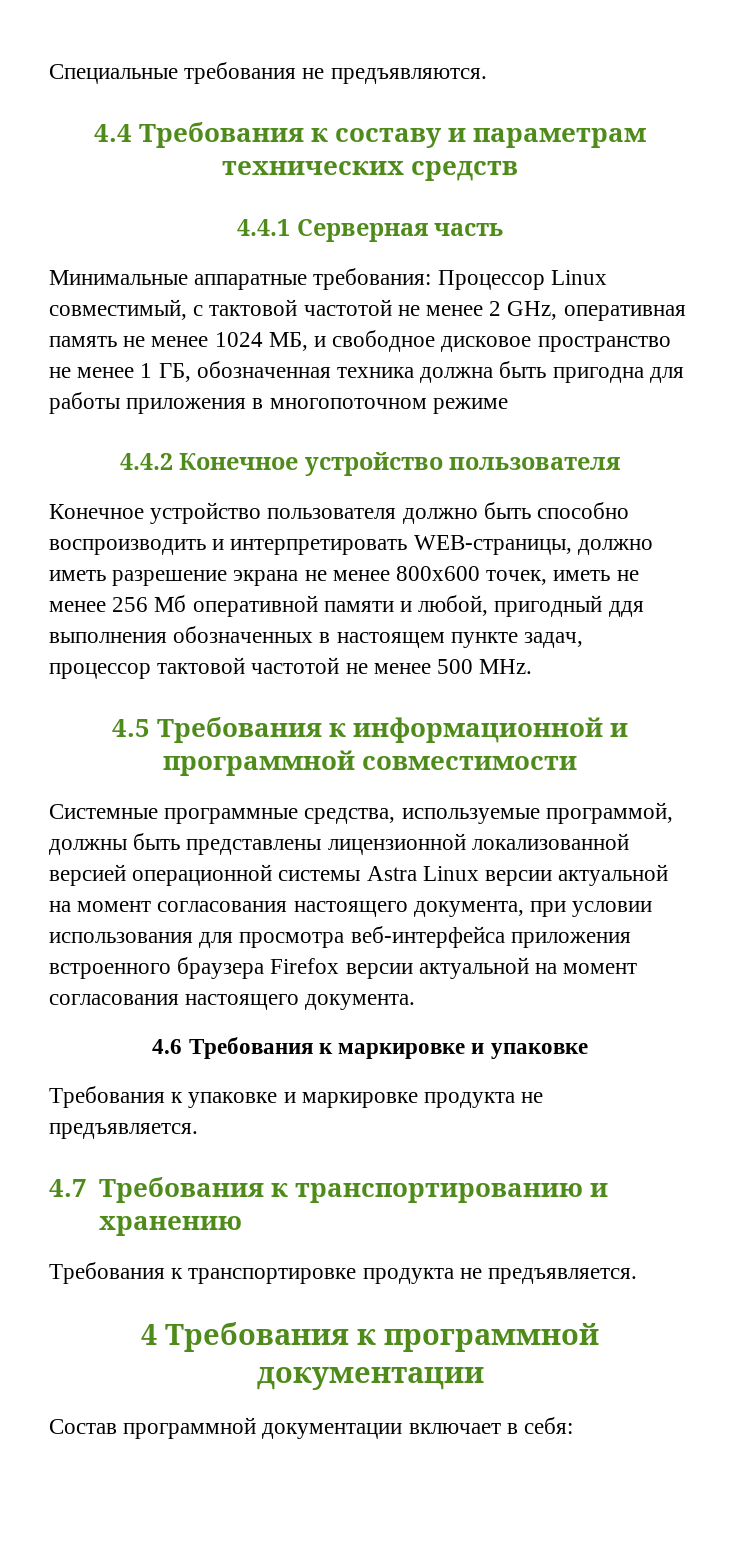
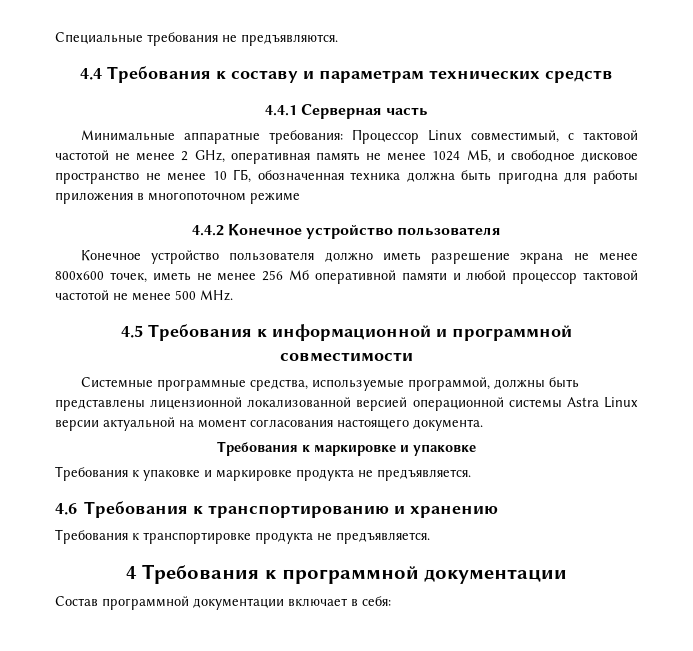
[140,363,153,378] 1 -> [212,171,227,180] 10
[483,502,630,519] [49,535,653,555] быть способно воспроизводить и интерпретировать WEB-страницы, должно -> (373, 257) none
[418,595,644,617] [49,626,584,648] любой, пригодный ддя выполнения обозначенных в настоящем пункте задач, -> [466,270,507,280] любой
[413,901,653,917] [49,926,631,948] [49,957,638,979] [49,994,300,1010] документа, при условии использования для просмотра веб-интерфейса приложения встроенного браузера Firefox версии актуальной на момент согласования настоящего -> (409, 424) none
[152,1039,183,1054] 4.6 -> (483, 425) none
[49,1179,87,1197] 4.7 -> [55,503,77,515] 4.6

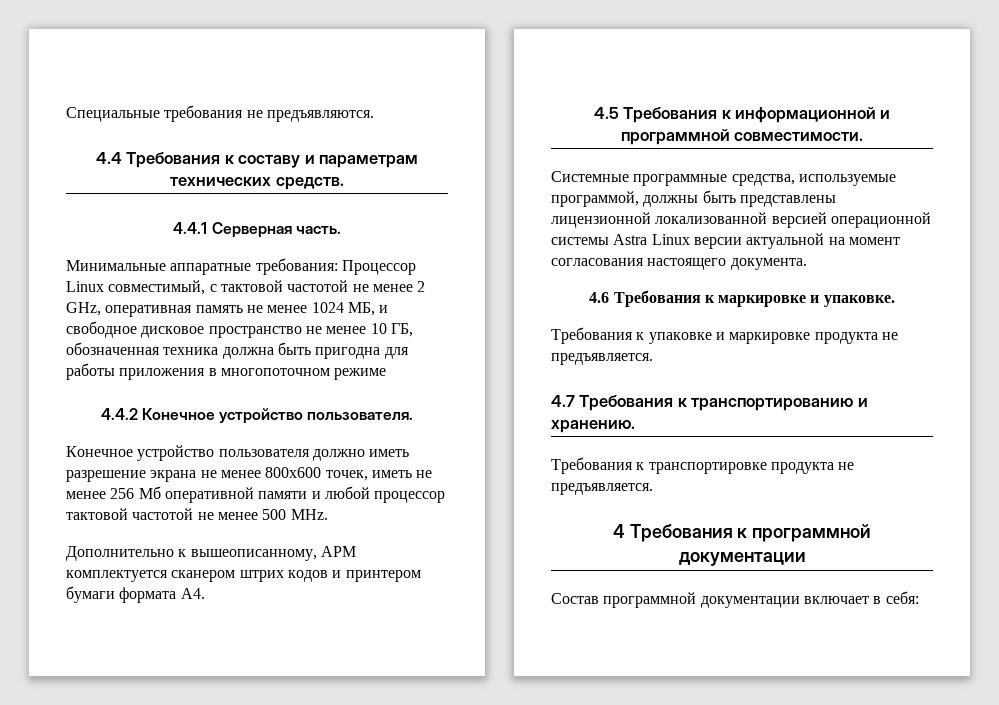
[545,70,613,83] средств -> [275,177,344,190] средств.
[386,107,429,116] часть -> [295,226,341,234] часть.
[397,227,502,236] пользователя -> [307,412,414,420] пользователя.
(233, 295) none -> [66,546,356,561] [66,570,421,582] [66,586,205,603] // Дополнительно к вышеописанному, АРМ комплектуется сканером штрих кодов и принтером бумаги формата А4.
[280,352,413,362] совместимости -> [734,132,864,141] совместимости.
(483, 425) none -> [589,292,610,303] 4.6
[413,444,476,456] упаковке -> [823,295,895,307] упаковке.
[55,503,77,515] 4.6 -> [551,395,575,407] 4.7
[410,506,499,518] хранению -> [551,420,635,433] хранению.

